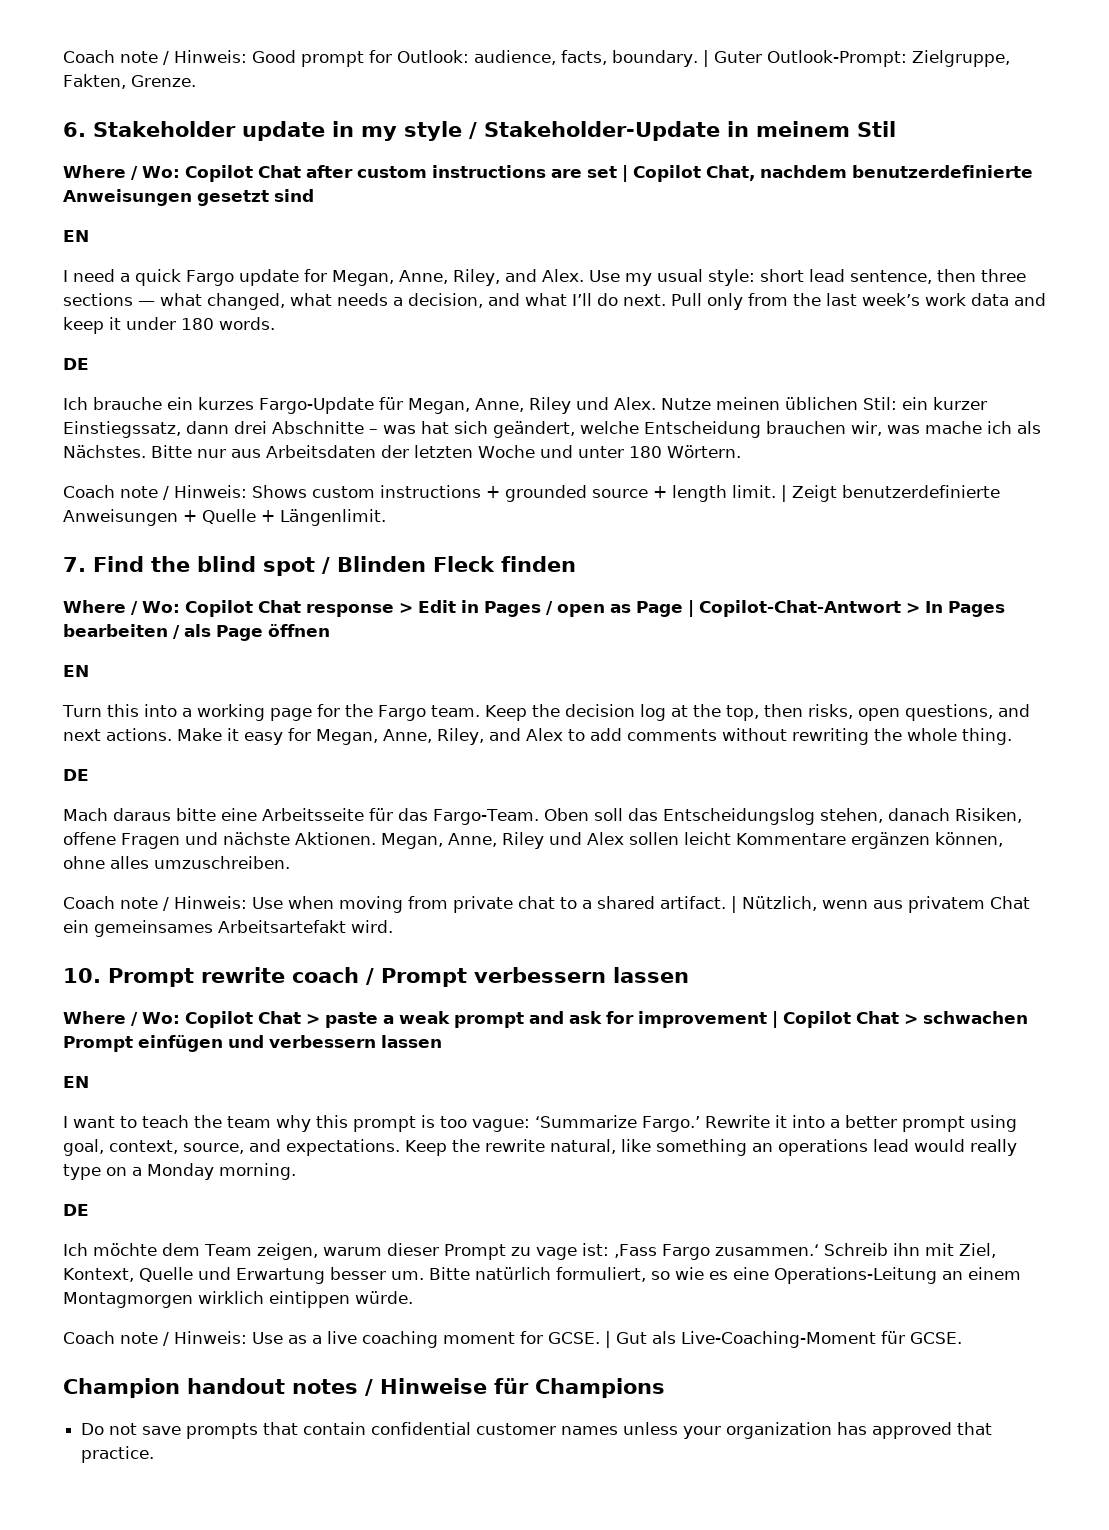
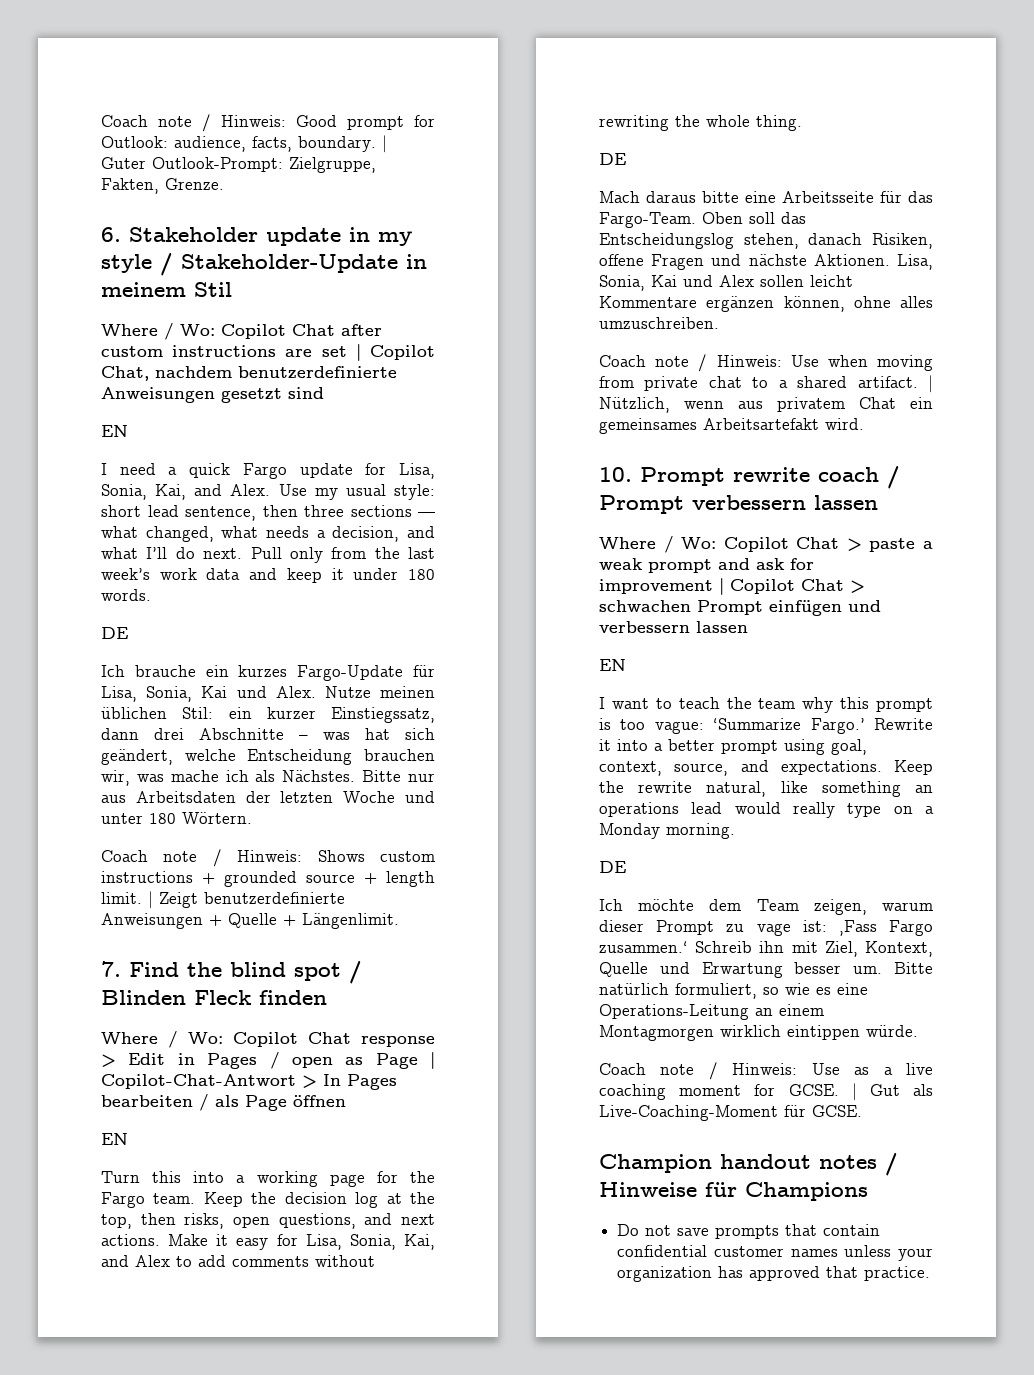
[331,269,500,286] Megan, Anne, Riley, -> [399,463,435,479] [101,484,187,500] Lisa, Sonia, Kai,
[407,397,571,414] Megan, Anne, Riley -> [101,686,228,702] Lisa, Sonia, Kai
[316,728,484,745] Megan, Anne, Riley, -> [305,1234,435,1250] Lisa, Sonia, Kai,
[380,832,544,849] Megan, Anne, Riley -> [897,254,933,270] [599,275,677,291] Lisa, Sonia, Kai

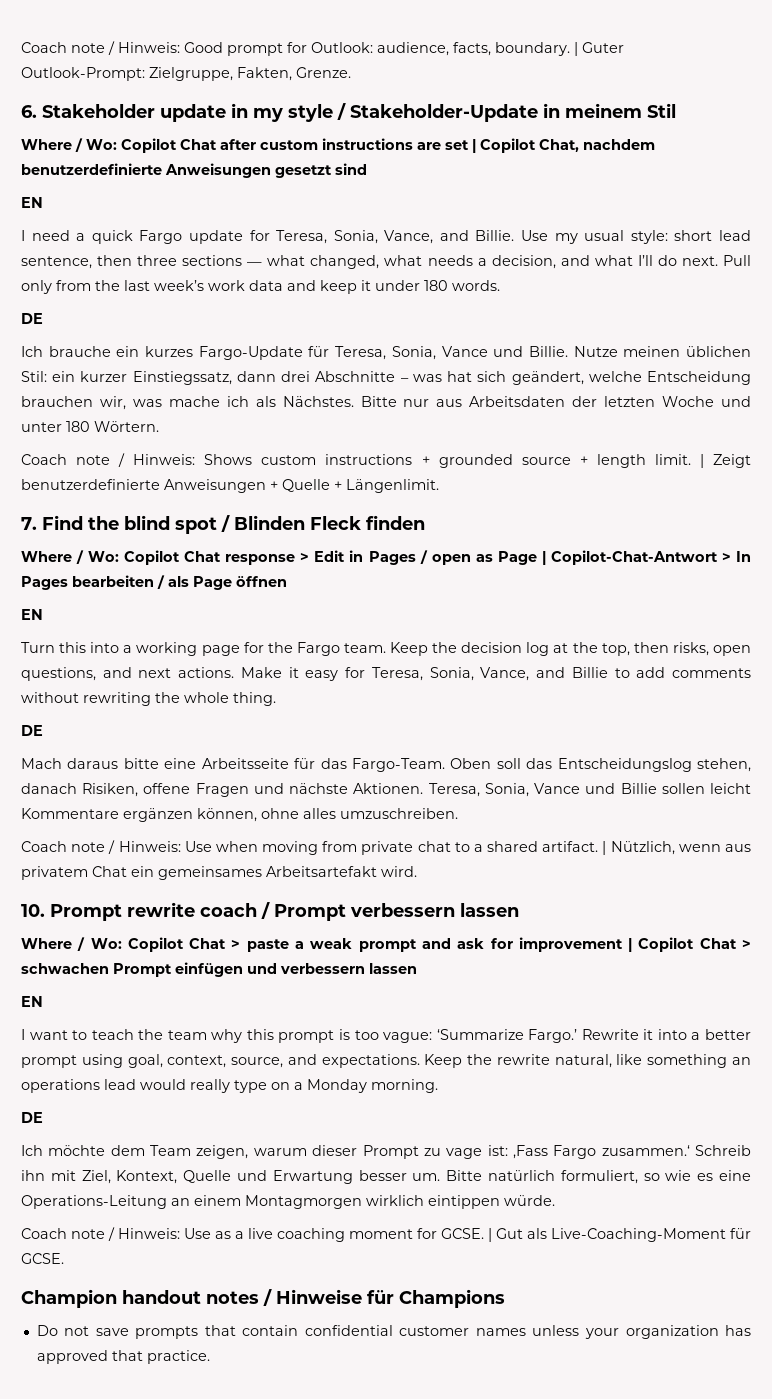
[399,463,435,479] [101,484,271,500] Lisa, Sonia, Kai, and Alex. -> [276,230,515,244] Teresa, Sonia, Vance, and Billie.
[101,686,316,702] Lisa, Sonia, Kai und Alex. -> [335,346,568,360] Teresa, Sonia, Vance und Billie.
[305,1234,435,1250] [101,1255,170,1267] Lisa, Sonia, Kai, and Alex -> [371,667,608,681] Teresa, Sonia, Vance, and Billie
[897,254,933,270] [599,275,754,291] Lisa, Sonia, Kai und Alex -> [428,783,657,797] Teresa, Sonia, Vance und Billie

